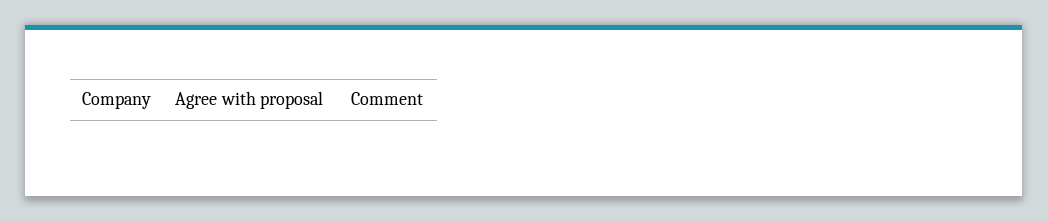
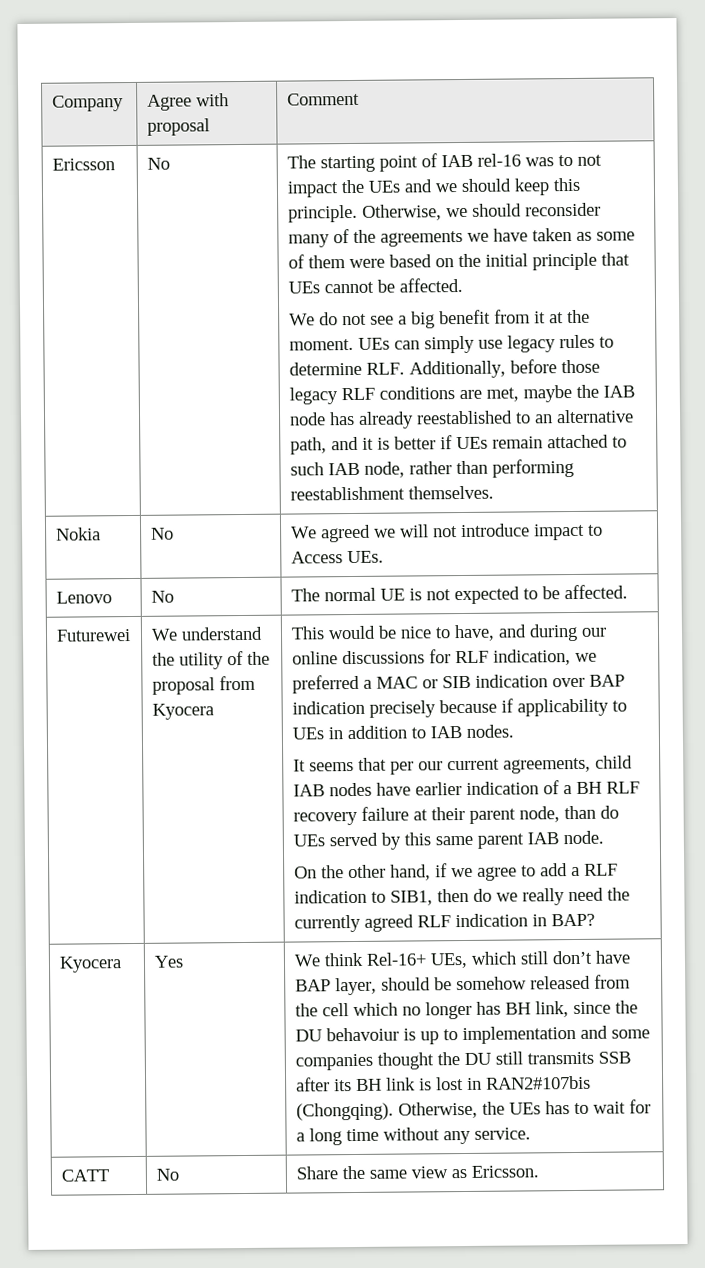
(423, 98) none -> [51,158,115,171] [146,157,170,170] [286,153,602,173] [286,177,580,198] [287,202,601,223] [287,227,635,248] [287,252,630,271] [287,277,463,294] [288,309,590,329] [288,334,614,354] [288,359,600,379] [288,384,635,405] [288,409,634,429] [289,434,627,455] [289,458,574,478] [289,485,494,501] [55,527,101,541] [150,527,174,540] [290,523,603,543] [290,550,384,564] [55,591,112,604] [150,590,174,603] [290,584,628,605] [55,629,131,642] [150,626,263,641] [151,650,270,670] [151,675,256,695] [151,703,214,720] [290,623,607,642] [291,649,597,666] [291,674,625,694] [291,698,627,718] [291,724,514,740] [292,755,633,775] [292,780,640,797] [292,805,619,826] [292,830,604,850] [293,863,618,881] [293,887,630,906] [293,913,595,933] [58,956,122,973] [153,955,184,968] [293,950,631,969] [294,974,631,996] [294,1000,638,1020] [294,1025,650,1045] [294,1051,631,1071] [295,1075,591,1092] [295,1099,651,1121] [295,1127,531,1146] [60,1169,109,1182] [155,1168,179,1181] [295,1165,539,1180] // Ericsson | No | The starting point of IAB rel-16 was to not impact the UEs and we should keep this principle. Otherwise, we should reconsider many of the agreements we have taken as some of them were based on the initial principle that UEs cannot be affected. // We do not see a big benefit from it at the moment. UEs can simply use legacy rules to determine RLF. Additionally, before those legacy RLF conditions are met, maybe the IAB node has already reestablished to an alternative path, and it is better if UEs remain attached to such IAB node, rather than performing reestablishment themselves. // Nokia | No | We agreed we will not introduce impact to Access UEs. // Lenovo | No | The normal UE is not expected to be affected. // Futurewei | We understand the utility of the proposal from Kyocera | This would be nice to have, and during our online discussions for RLF indication, we preferred a MAC or SIB indication over BAP indication precisely because if applicability to UEs in addition to IAB nodes. // It seems that per our current agreements, child IAB nodes have earlier indication of a BH RLF recovery failure at their parent node, than do UEs served by this same parent IAB node. // On the other hand, if we agree to add a RLF indication to SIB1, then do we really need the currently agreed RLF indication in BAP? // Kyocera | Yes | We think Rel-16+ UEs, which still don’t have BAP layer, should be somehow released from the cell which no longer has BH link, since the DU behavoiur is up to implementation and some companies thought the DU still transmits SSB after its BH link is lost in RAN2#107bis (Chongqing). Otherwise, the UEs has to wait for a long time without any service. // CATT | No | Share the same view as Ericsson.

